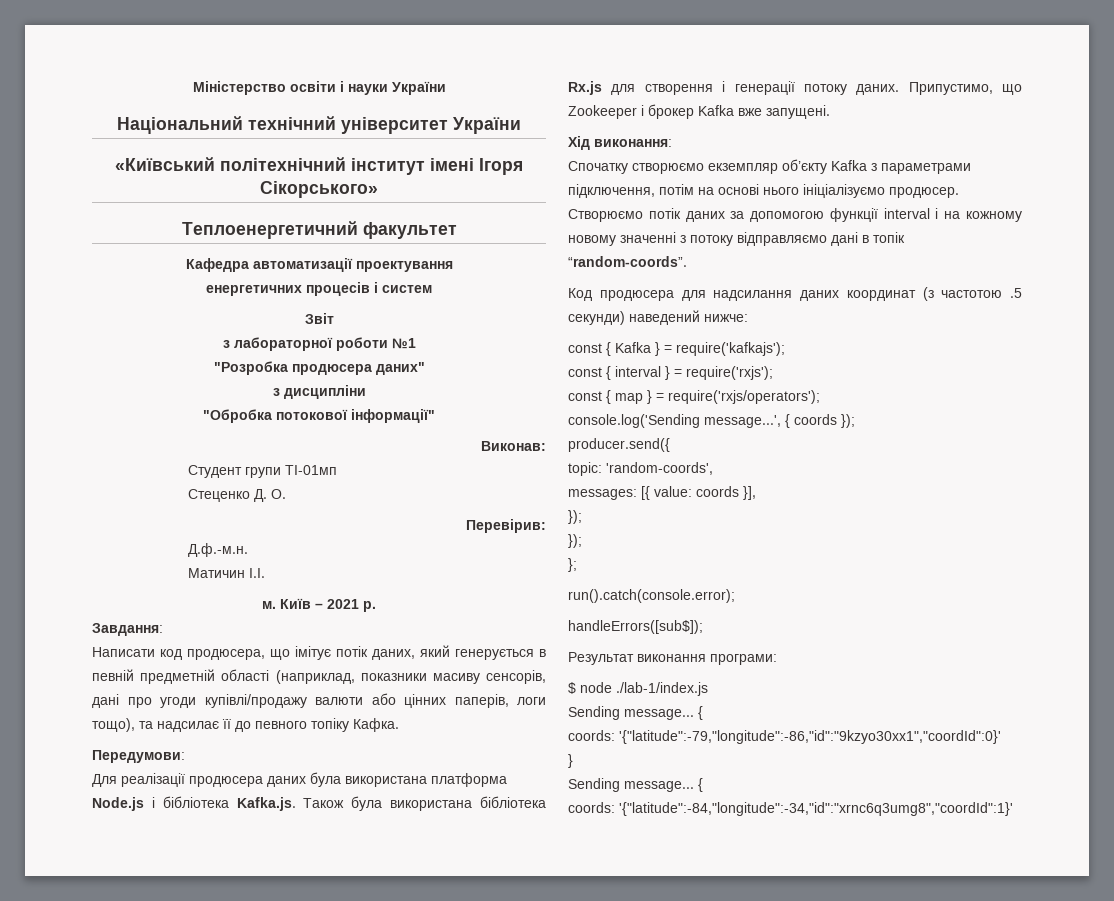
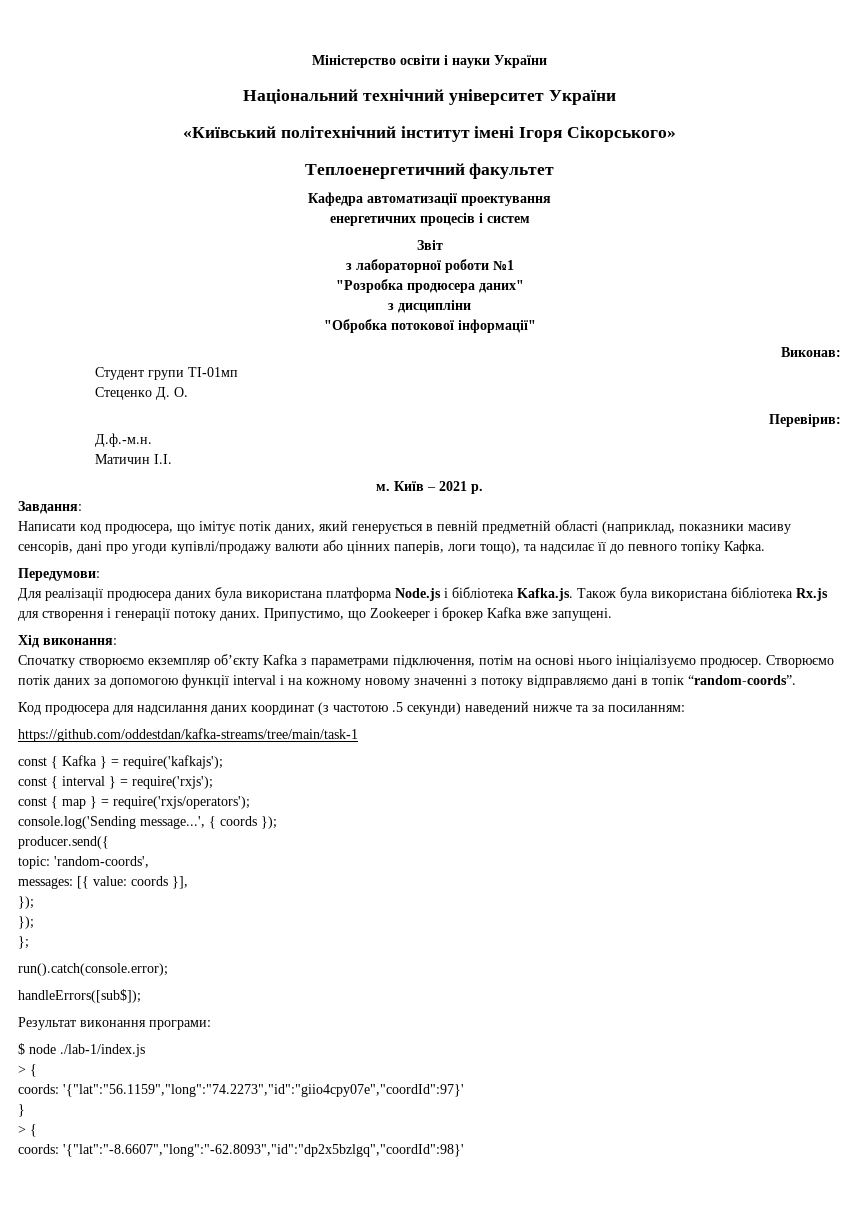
[704,314,748,322] нижче: -> [533,705,685,712] [18,728,358,742] нижче та за посиланням: // https://github.com/oddestdan/kafka-streams/tree/main/task-1
[568,706,703,720] [568,730,1001,744] Sending message... { // coords: '{"latitude":-79,"longitude":-86,"id":"9kzyo30xx1","coordId":0}' -> [18,1064,37,1077] [18,1084,464,1097] > { // coords: '{"lat":"56.1159","long":"74.2273","id":"giio4cpy07e","coordId":97}'
[568,778,703,792] [568,802,1013,816] Sending message... { // coords: '{"latitude":-84,"longitude":-34,"id":"xrnc6q3umg8","coordId":1}' -> [18,1124,37,1137] [18,1144,464,1157] > { // coords: '{"lat":"-8.6607","long":"-62.8093","id":"dp2x5bzlgq","coordId":98}'

